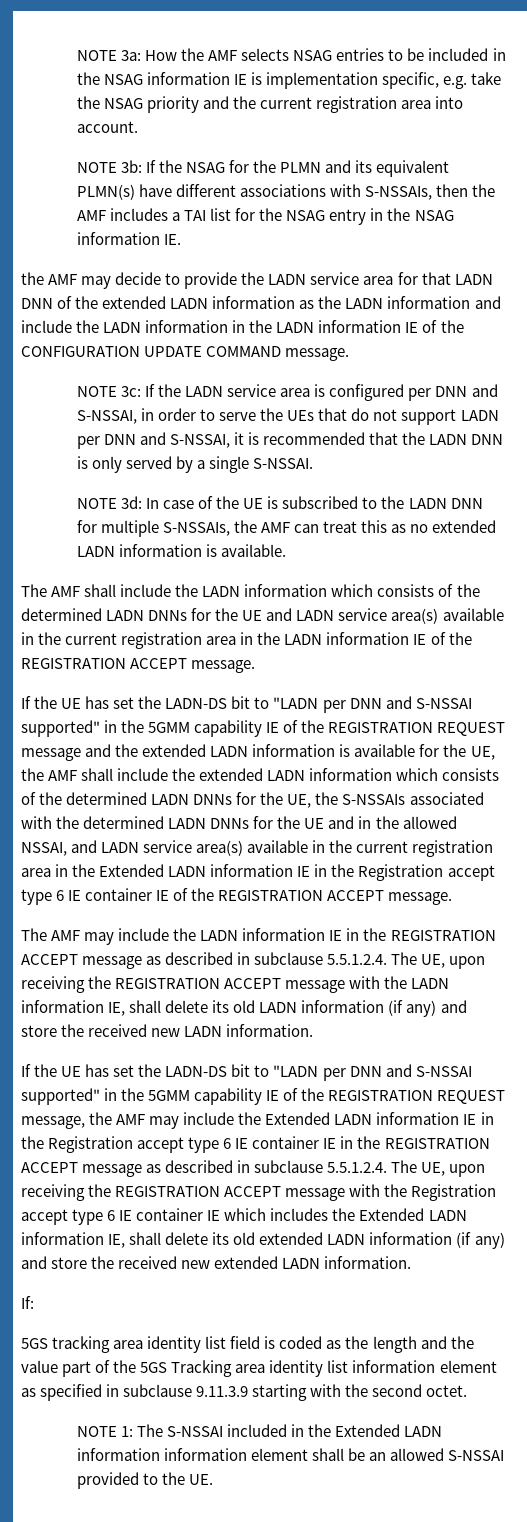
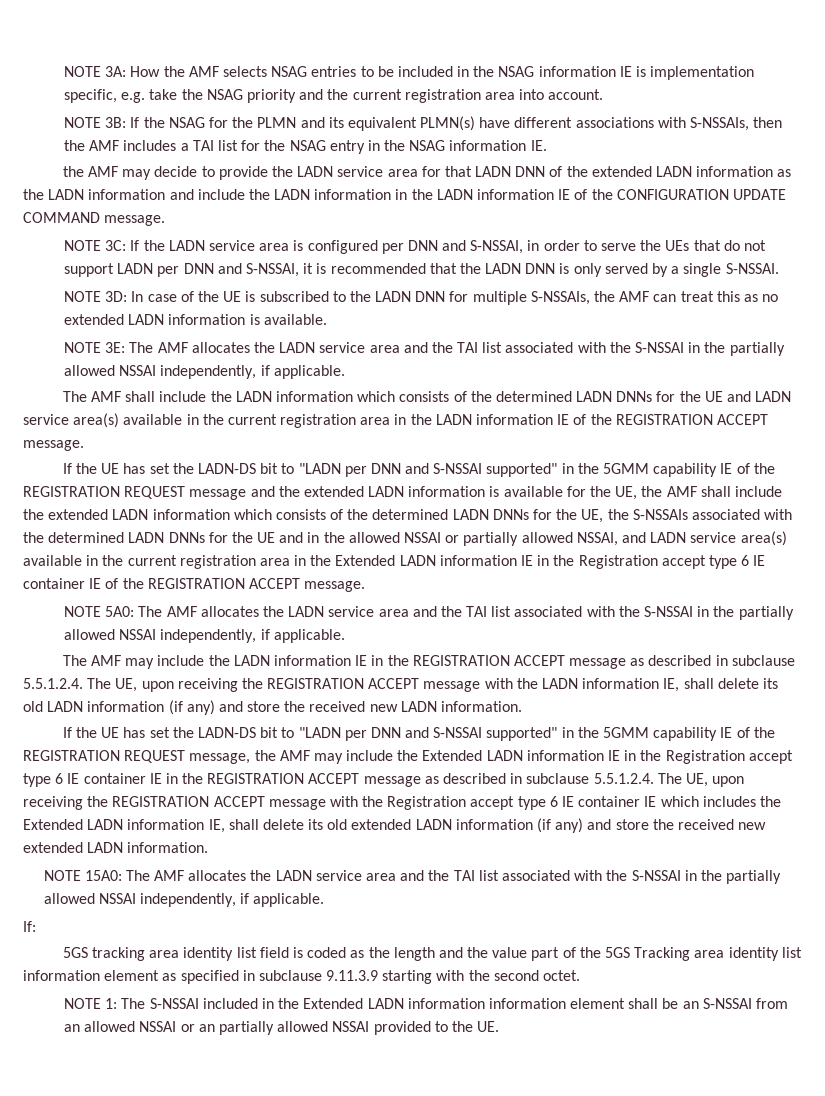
[76,50,142,61] NOTE 3a: -> [64,66,127,77] NOTE 3A:
[121,160,143,173] 3b: -> [105,117,127,128] 3B:
[121,386,142,397] 3c: -> [105,240,127,251] 3C:
[121,496,143,509] 3d: -> [105,291,128,302] 3D:
(287, 550) none -> [64,342,785,356] [64,365,345,379] // NOTE 3E: The AMF allocates the LADN service area and the TAI list associated with the S-NSSAI in the partially allowed NSSAI independently, if applicable.
(457, 822) none -> [404,532,573,546] NSSAI or partially allowed
(453, 898) none -> [64,606,794,620] [64,629,345,643] // NOTE 5A0: The AMF allocates the LADN service area and the TAI list associated with the S-NSSAI in the partially allowed NSSAI independently, if applicable.
(412, 1262) none -> [43,870,782,884] [43,893,325,907] // NOTE 15A0: The AMF allocates the LADN service area and the TAI list associated with the S-NSSAI in the partially allowed NSSAI independently, if applicable.
[390,1448,505,1461] allowed S-NSSAI -> [702,998,789,1009] [64,1021,370,1035] S-NSSAI from an allowed NSSAI or an partially allowed NSSAI

